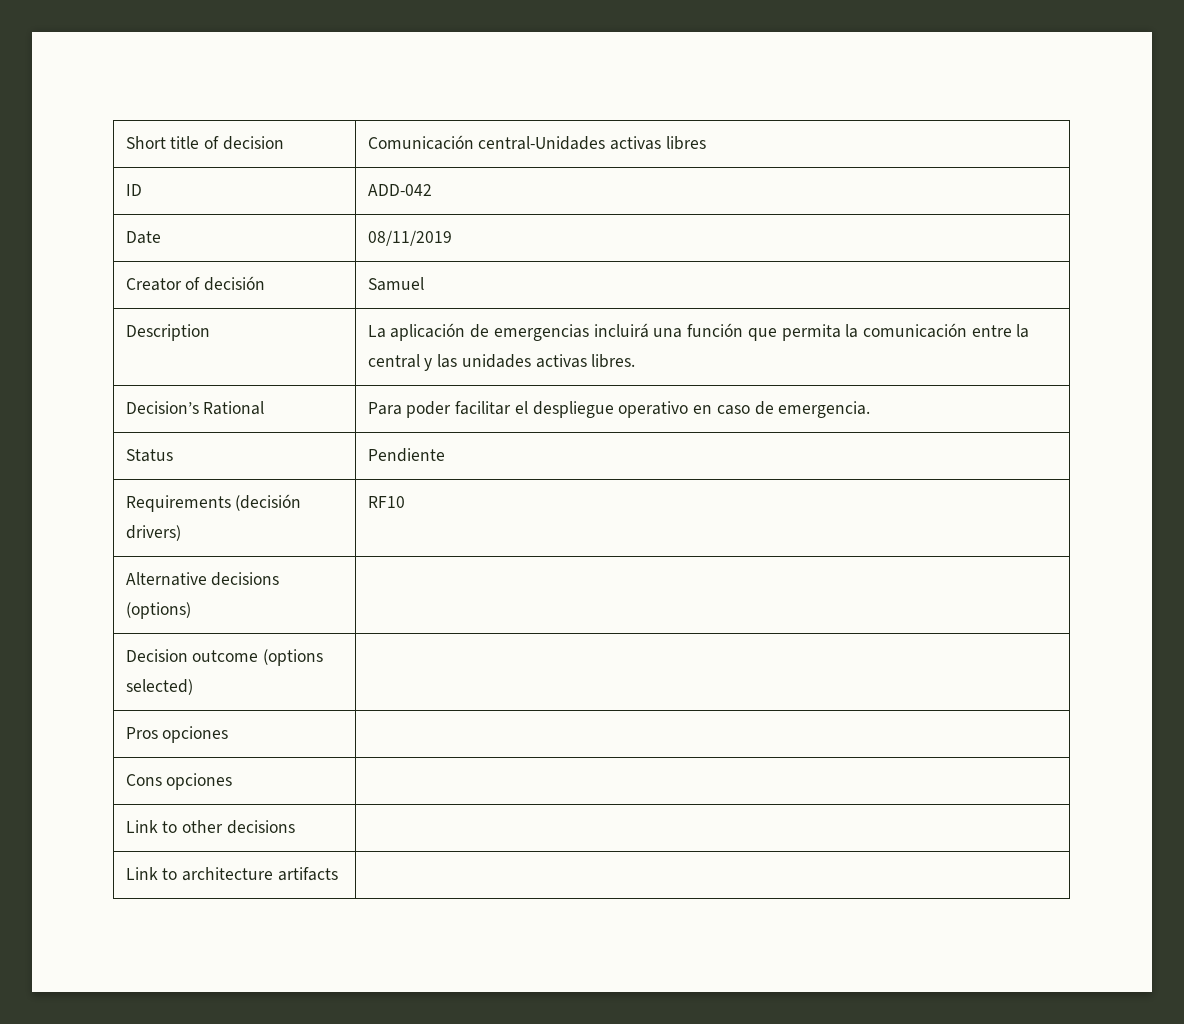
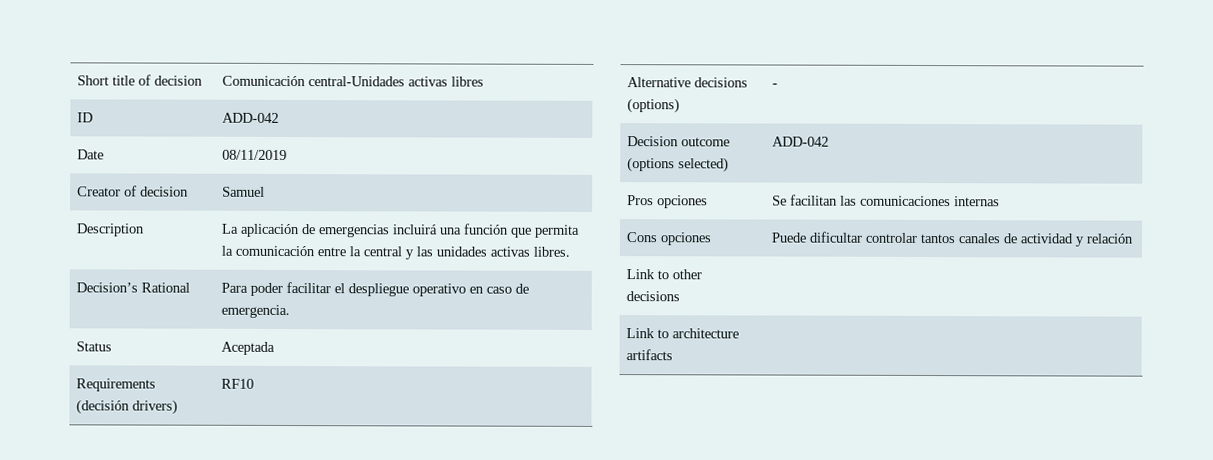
[204,276,266,291] decisión -> [140,186,190,197] decision
[367,448,445,462] Pendiente -> [221,341,276,355] Aceptada
(191, 610) none -> [772,83,779,88] -
(193, 687) none -> [772,136,830,147] ADD-042
[125,773,233,790] // Cons opciones | -> [772,194,1001,207] [626,232,712,246] [771,231,1134,247] Se facilitan las comunicaciones internas // Cons opciones | Puede dificultar controlar tantos canales de actividad y relación

